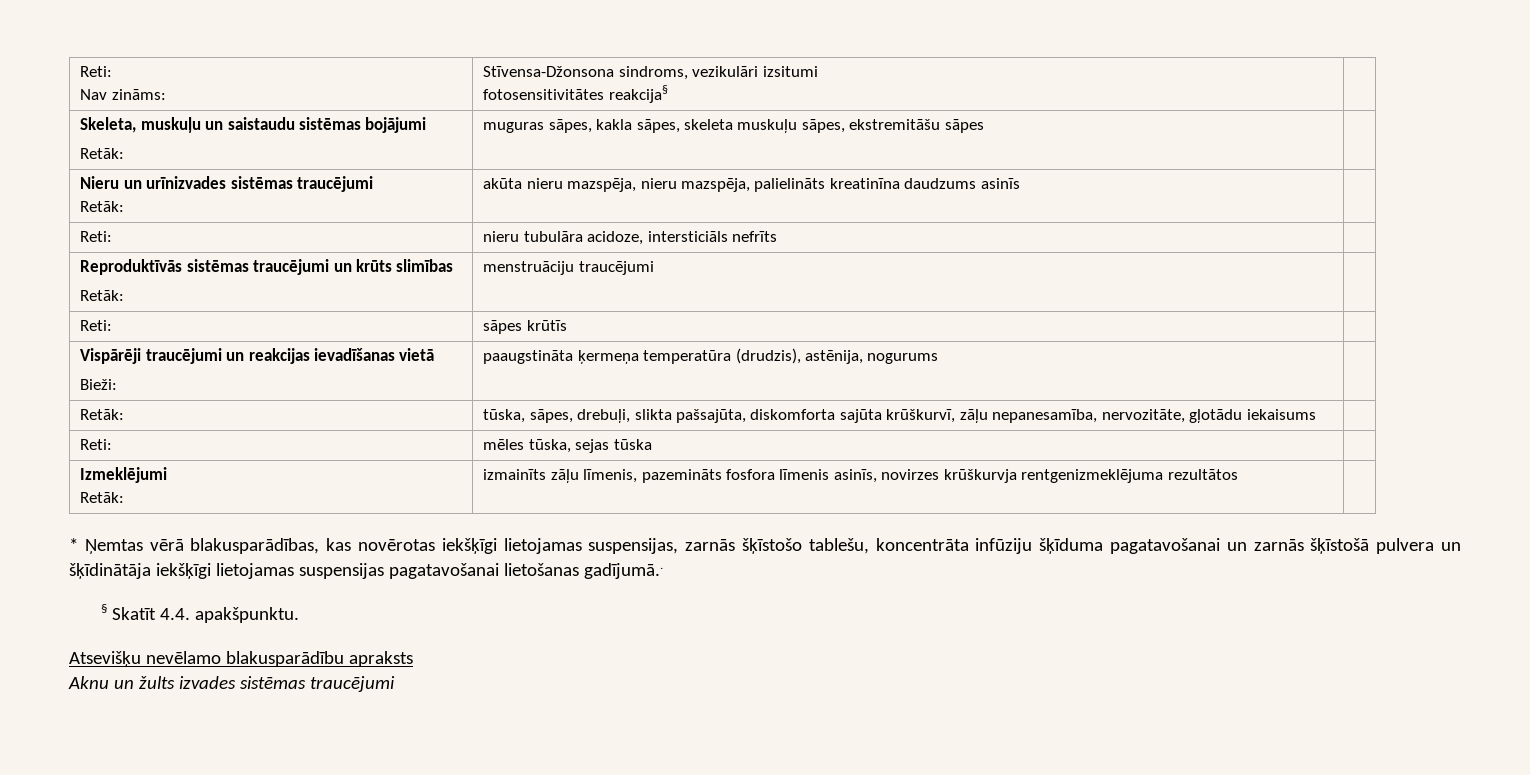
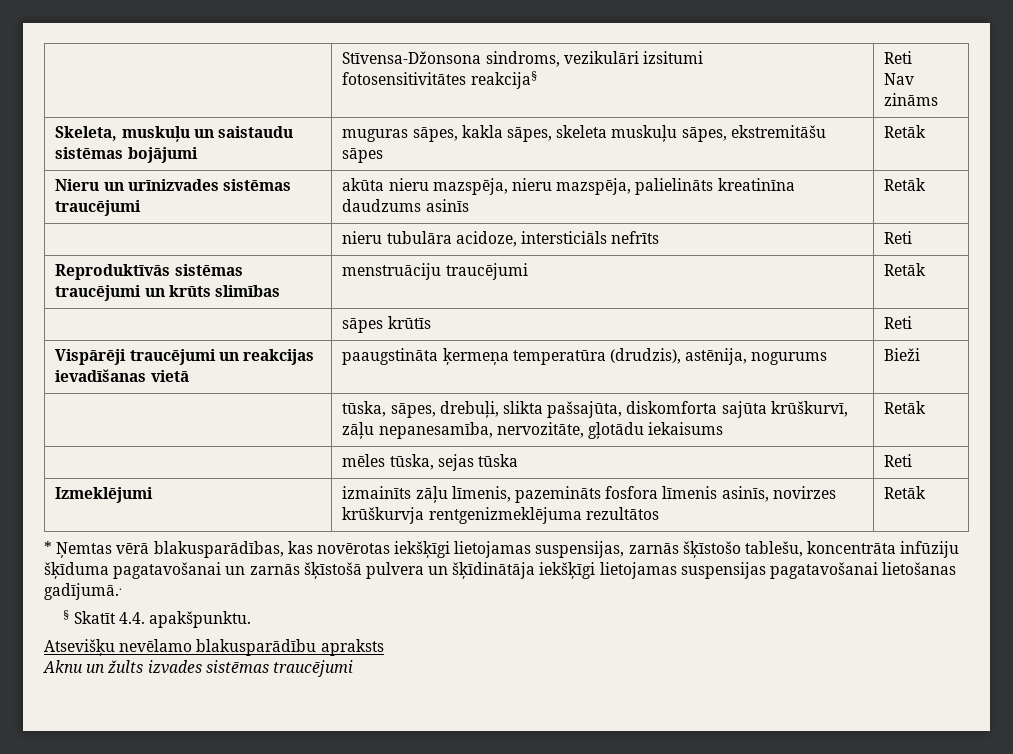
[80,66,113,77] [80,89,166,100] Reti: // Nav zināms: -> (342, 57) none
(668, 94) none -> [884,51,913,64] [884,73,915,85] [884,93,939,106] Reti // Nav zināms
[80,148,125,159] // Retāk: -> (198, 155) none
(984, 126) none -> [884,125,927,138] Retāk
[80,201,125,212] // Retāk: -> (142, 208) none
[80,231,113,242] // Reti: -> [884,178,927,191] Retāk //
(778, 236) none -> [884,231,913,244] Reti
[80,290,125,301] // Retāk: -> (280, 291) none
[80,320,113,331] // Reti: -> [884,263,927,276] Retāk //
(567, 325) none -> [884,316,913,329] Reti
[80,379,118,390] // Bieži: -> (189, 376) none
[80,409,125,420] // Retāk: -> [884,348,921,361] Bieži //
[80,439,113,450] // Reti: -> [884,401,927,414] Retāk //
(652, 444) none -> [884,454,913,467] Reti
[80,492,125,503] // Retāk: -> (154, 495) none
(1238, 474) none -> [884,486,927,499] Retāk

